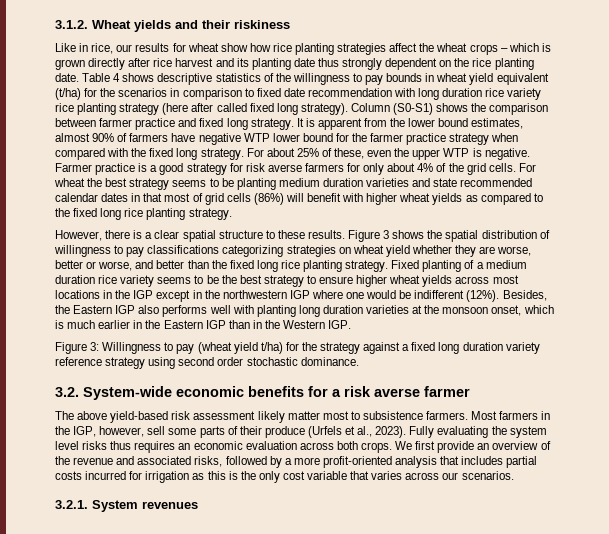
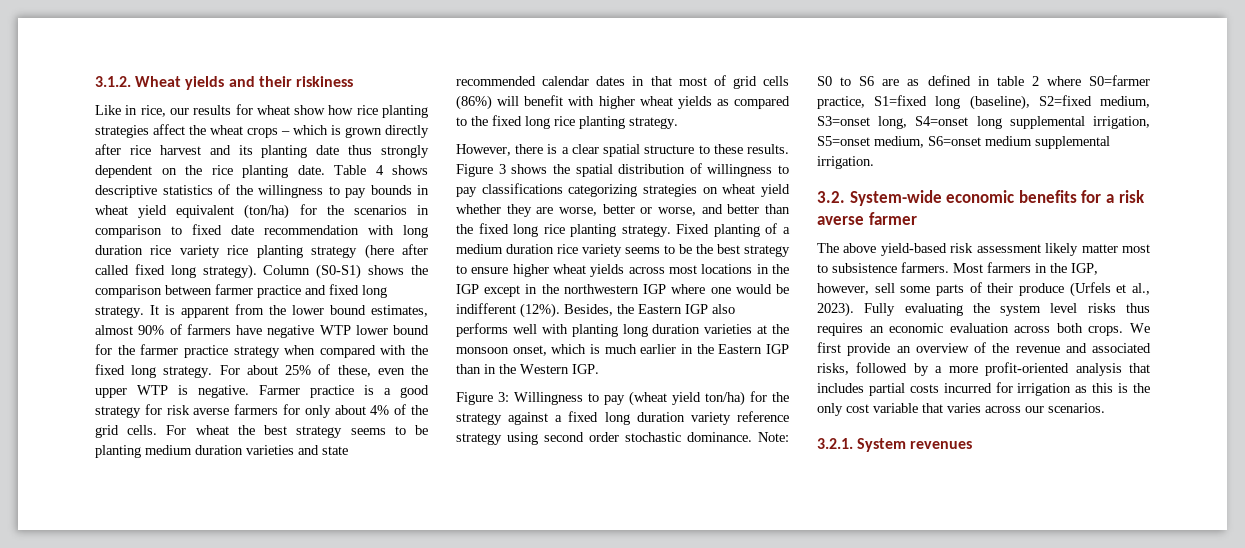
[55,88,81,100] (t/ha) -> [244,204,290,219] (ton/ha)
[260,342,283,354] t/ha) -> [705,391,745,406] ton/ha)
(359, 361) none -> [758,432,789,442] [817,75,1150,86] [817,95,1150,110] [817,116,1150,129] [817,136,1110,149] [817,156,874,169] Note: S0 to S6 are as defined in table 2 where S0=farmer practice, S1=fixed long (baseline), S2=fixed medium, S3=onset long, S4=onset long supplemental irrigation, S5=onset medium, S6=onset medium supplemental irrigation.

